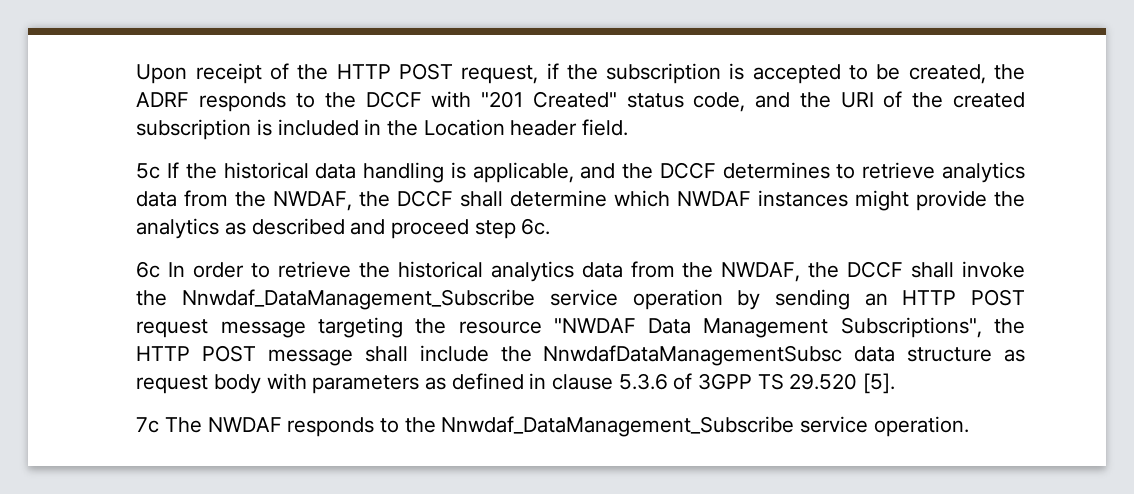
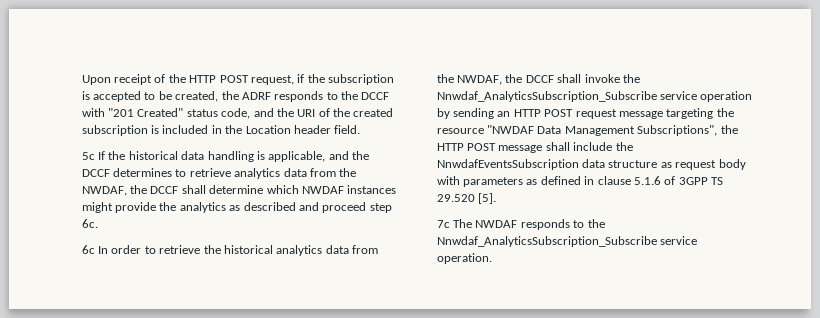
[182,289,536,310] Nnwdaf_DataManagement_Subscribe -> [436,91,657,102] Nnwdaf_AnalyticsSubscription_Subscribe
[543,345,843,366] NnwdafDataManagementSubsc -> [436,159,579,170] NnwdafEventsSubscription
[618,373,668,390] 5.3.6 -> [633,176,661,185] 5.1.6
[441,416,795,437] Nnwdaf_DataManagement_Subscribe -> [436,236,657,247] Nnwdaf_AnalyticsSubscription_Subscribe

